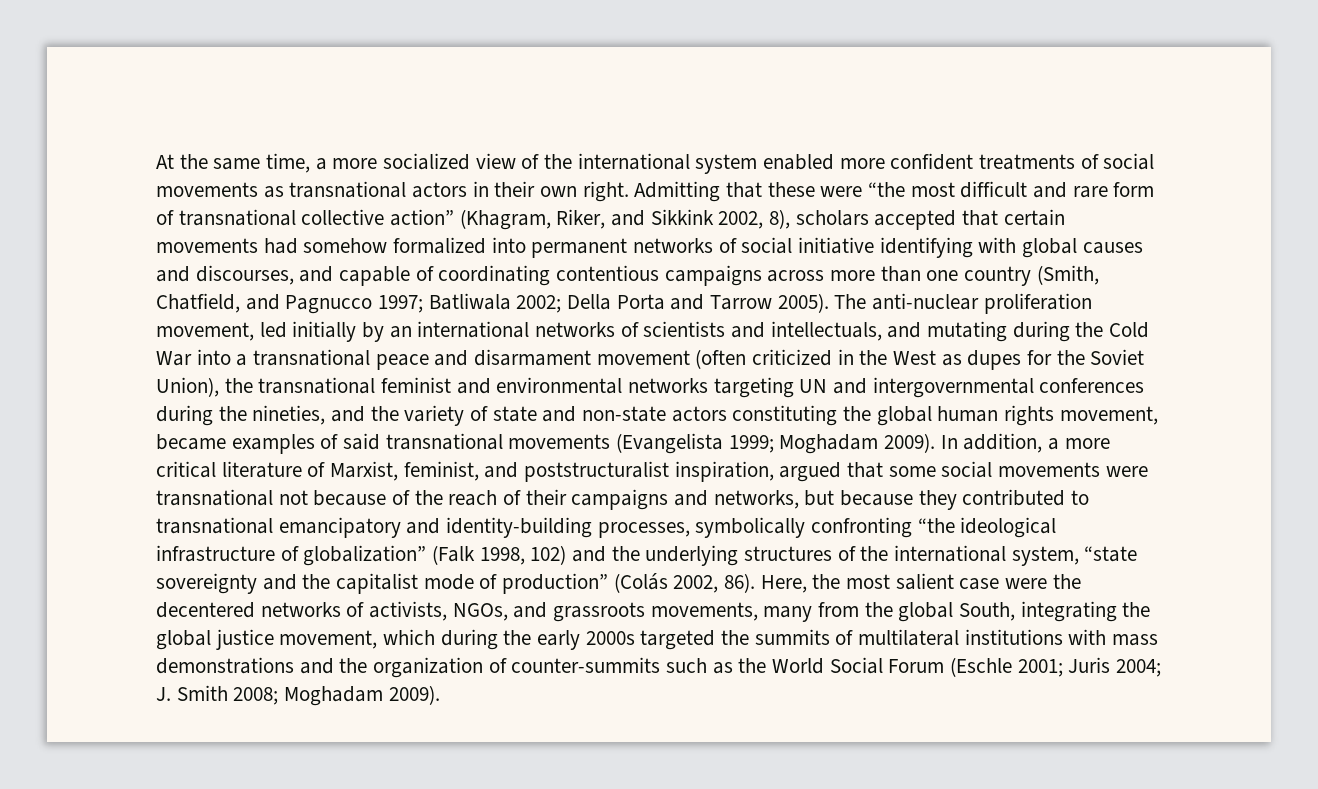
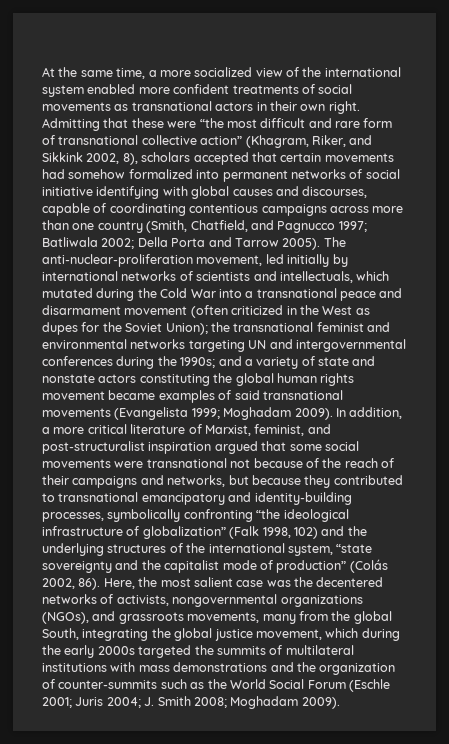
[299,266,334,282] and -> (368, 192) none
[872,293,1092,314] anti-nuclear proliferation -> [42,254,193,267] anti-nuclear-proliferation
[389,326,412,338] an -> (348, 260) none
[887,321,1008,342] and mutating -> [356,271,390,281] [42,288,93,298] which mutated
[156,377,219,397] Union), -> [165,323,208,335] Union);
[252,405,399,425] nineties, and the -> [180,356,253,368] 1990s; and a
[582,406,667,422] non-state -> [42,374,95,383] nonstate
[1059,406,1158,425] movement, -> [42,391,105,400] movement
[524,461,774,482] poststructuralist inspiration, -> [42,441,212,454] post-structuralist inspiration
[1005,578,1048,589] were -> [266,580,291,587] was
[452,603,508,621] NGOs, -> [172,594,363,607] [42,612,89,624] nongovernmental organizations (NGOs),

